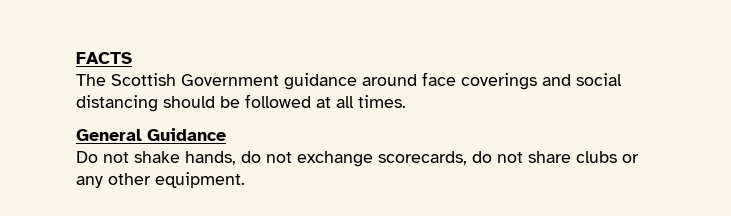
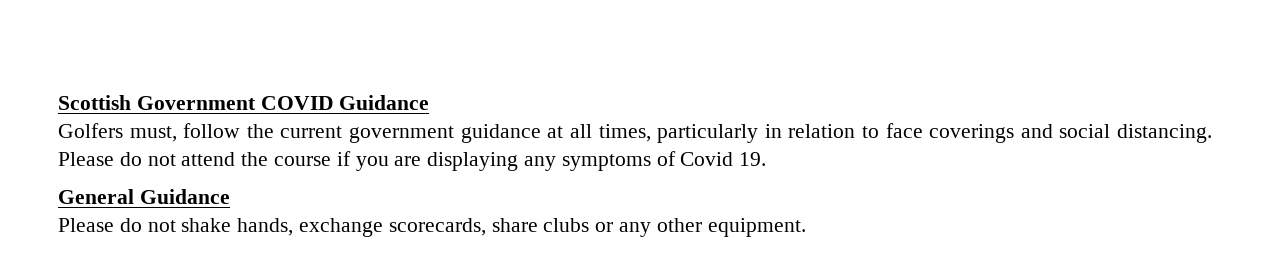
[76,52,132,64] [76,72,622,90] [76,94,406,112] FACTS // The Scottish Government guidance around face coverings and social distancing should be followed at all times. -> [58,95,430,110] [58,123,1212,143] [58,151,767,171] Scottish Government COVID Guidance // Golfers must, follow the current government guidance at all times, particularly in relation to face coverings and social distancing. Please do not attend the course if you are displaying any symptoms of Covid 19.
[76,151,98,163] Do -> [58,218,142,232] Please do
[241,151,523,167] do not exchange scorecards, do not -> [299,218,486,237] exchange scorecards,

